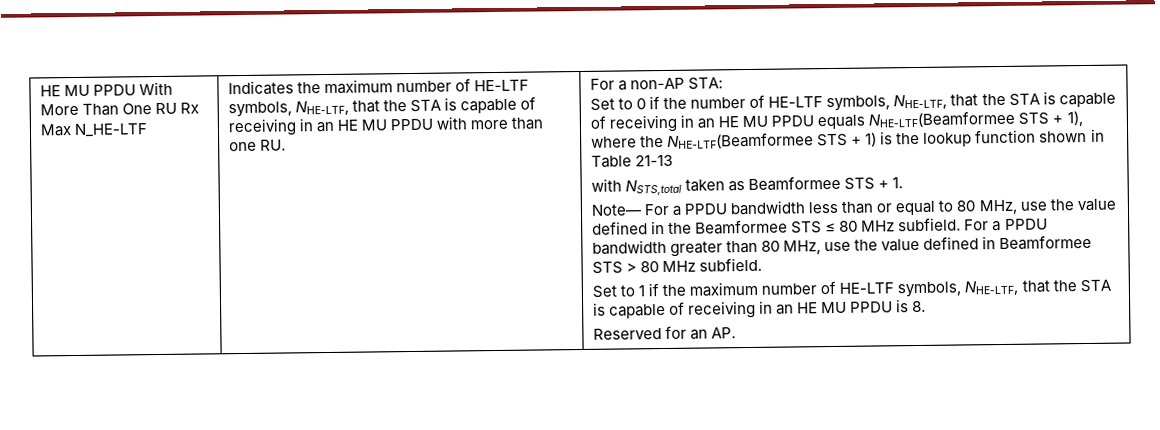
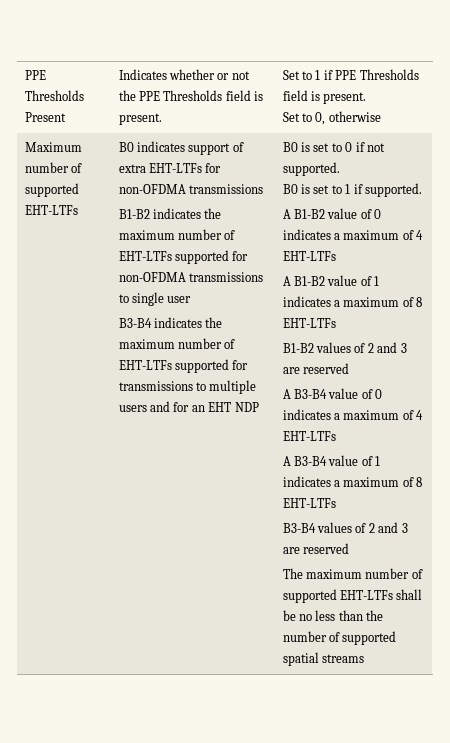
[39,81,174,97] [39,102,200,116] [39,123,149,137] [227,78,530,96] [227,96,537,118] [227,116,544,137] [228,139,287,152] [589,77,724,91] [589,91,1116,112] [589,110,1083,133] [590,128,1105,149] [590,154,674,168] [590,175,904,196] [590,198,1116,216] [591,217,1048,235] [591,234,1093,257] [591,257,763,274] [591,279,1111,298] [592,299,927,319] [592,325,737,340] HE MU PPDU With More Than One RU Rx Max N_HE-LTF | Indicates the maximum number of HE-LTF symbols, NHE-LTF, that the STA is capable of receiving in an HE MU PPDU with more than one RU. | For a non-AP STA: // Set to 0 if the number of HE-LTF symbols, NHE-LTF, that the STA is capable of receiving in an HE MU PPDU equals NHE-LTF(Beamformee STS + 1), where the NHE-LTF(Beamformee STS + 1) is the lookup function shown in Table 21-13 // with NSTS,total taken as Beamformee STS + 1. // Note— For a PPDU bandwidth less than or equal to 80 MHz, use the value defined in the Beamformee STS ≤ 80 MHz subfield. For a PPDU bandwidth greater than 80 MHz, use the value defined in Beamformee STS > 80 MHz subfield. // Set to 1 if the maximum number of HE-LTF symbols, NHE-LTF, that the STA is capable of receiving in an HE MU PPDU is 8. // Reserved for an AP. -> [24,70,46,80] [24,90,84,101] [24,112,66,122] [118,69,250,80] [118,90,264,101] [118,113,162,125] [282,69,419,80] [282,90,367,104] [282,111,381,125] [24,142,82,152] [24,162,83,173] [24,183,79,197] [24,205,78,215] [118,141,244,155] [118,163,222,173] [118,184,264,194] [118,208,222,219] [118,229,236,240] [118,250,249,264] [118,272,264,282] [118,292,192,306] [118,317,223,328] [118,338,236,349] [118,359,249,373] [118,380,257,394] [118,401,259,412] [282,142,385,152] [282,162,340,176] [282,183,422,197] [282,208,382,219] [282,229,424,240] [282,251,336,261] [282,275,380,286] [282,296,423,307] [282,318,336,328] [282,342,407,353] [282,363,350,374] [282,388,383,399] [282,409,424,420] [282,431,336,441] [282,455,381,466] [282,476,423,487] [282,498,336,508] [282,522,408,533] [282,543,350,554] [282,568,423,579] [282,589,423,603] [282,610,384,621] [282,631,397,645] [282,652,365,666] PPE Thresholds Present | Indicates whether or not the PPE Thresholds field is present. | Set to 1 if PPE Thresholds field is present. // Set to 0, otherwise // Maximum number of supported EHT-LTFs | B0 indicates support of extra EHT-LTFs for non-OFDMA transmissions // B1-B2 indicates the maximum number of EHT-LTFs supported for non-OFDMA transmissions to single user // B3-B4 indicates the maximum number of EHT-LTFs supported for transmissions to multiple users and for an EHT NDP | B0 is set to 0 if not supported. // B0 is set to 1 if supported. // A B1-B2 value of 0 indicates a maximum of 4 EHT-LTFs // A B1-B2 value of 1 indicates a maximum of 8 EHT-LTFs // B1-B2 values of 2 and 3 are reserved // A B3-B4 value of 0 indicates a maximum of 4 EHT-LTFs // A B3-B4 value of 1 indicates a maximum of 8 EHT-LTFs // B3-B4 values of 2 and 3 are reserved // The maximum number of supported EHT-LTFs shall be no less than the number of supported spatial streams

